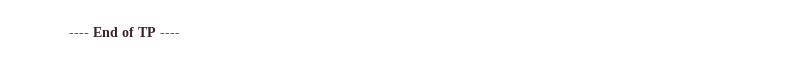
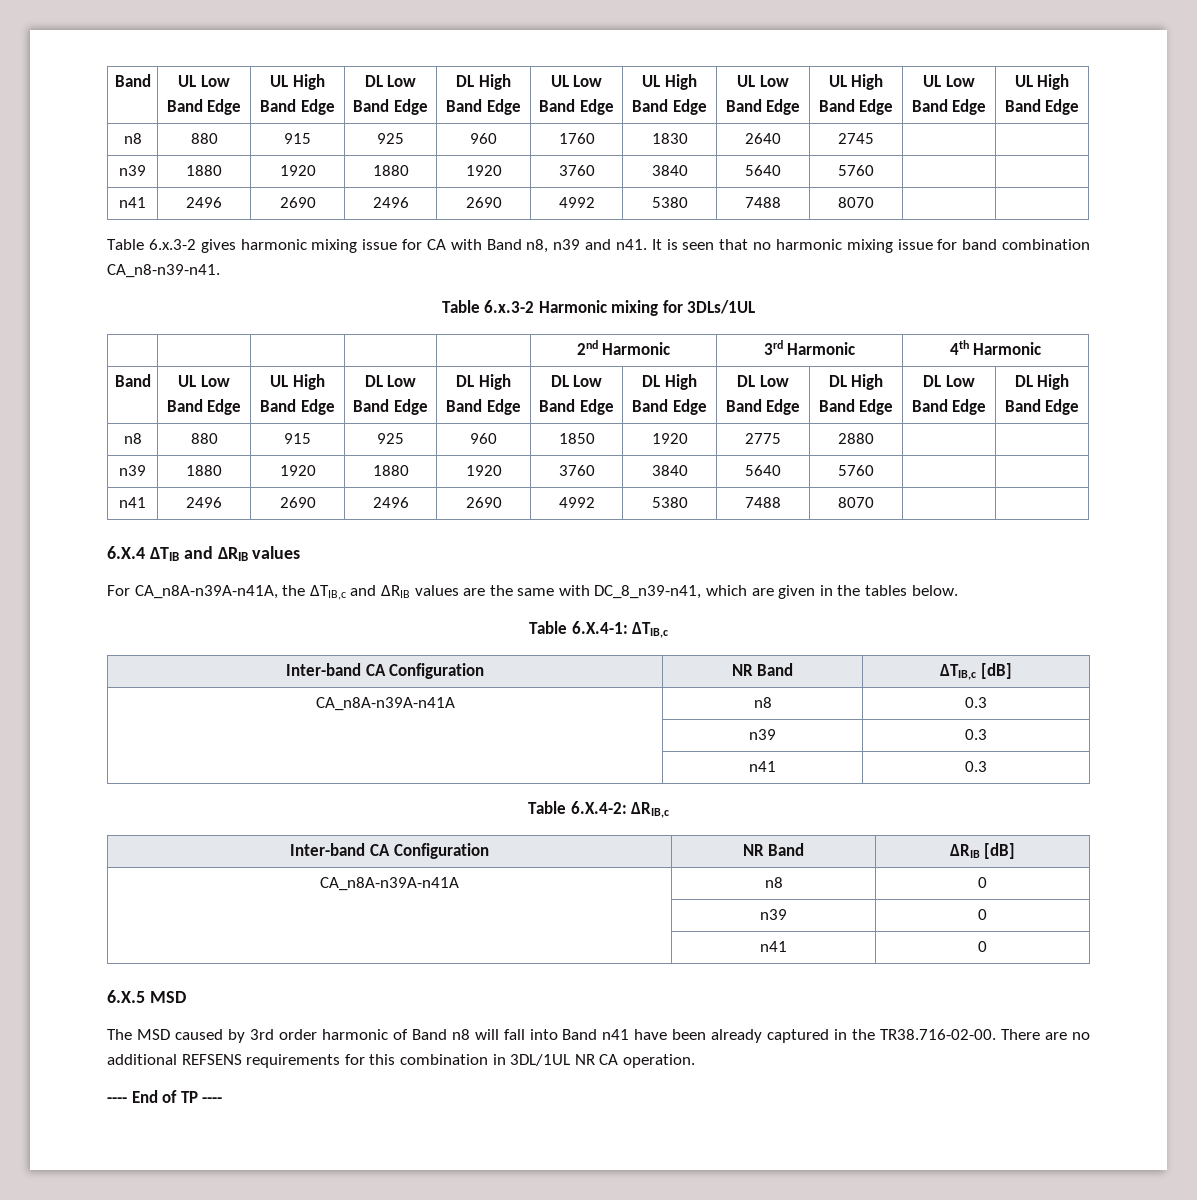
(69, 35) none -> [114,74,151,87] [178,75,230,87] [166,99,242,115] [270,74,325,90] [260,99,335,115] [364,75,417,87] [353,99,428,115] [456,74,511,90] [446,99,521,115] [550,75,603,87] [539,99,614,115] [642,74,697,90] [632,99,707,115] [737,75,789,87] [725,99,801,115] [828,74,884,90] [818,99,894,115] [923,75,975,87] [911,99,987,115] [1014,74,1070,90] [1004,99,1080,115] [123,133,142,144] [190,133,218,144] [284,133,311,144] [377,133,404,144] [470,133,497,144] [558,133,595,144] [651,133,688,144] [745,133,781,144] [838,133,874,144] [119,165,146,176] [186,165,222,176] [279,165,316,176] [372,165,409,176] [465,165,502,176] [558,165,595,176] [651,165,688,176] [745,165,781,176] [838,165,874,176] [119,197,146,208] [186,197,222,208] [279,197,316,208] [372,197,409,208] [465,197,502,208] [558,197,595,208] [651,197,688,208] [745,197,781,208] [838,197,874,208] [107,239,1091,253] [107,264,220,278] [441,300,756,316] [576,340,671,355] [763,340,856,355] [949,340,1042,355] [114,374,151,387] [178,375,230,387] [166,399,242,415] [270,374,325,390] [260,399,335,415] [364,375,417,387] [353,399,428,415] [456,374,511,390] [446,399,521,415] [550,375,603,387] [539,399,614,415] [642,374,697,390] [632,399,707,415] [737,375,789,387] [725,399,801,415] [828,374,884,390] [818,399,894,415] [923,375,975,387] [911,399,987,415] [1014,374,1070,390] [1004,399,1080,415] [123,433,142,444] [190,433,218,444] [284,433,311,444] [377,433,404,444] [470,433,497,444] [558,433,595,444] [651,433,688,444] [745,433,781,444] [838,433,874,444] [119,465,146,476] [186,465,222,476] [279,465,316,476] [372,465,409,476] [465,465,502,476] [558,465,595,476] [651,465,688,476] [745,465,781,476] [838,465,874,476] [119,497,146,508] [186,497,222,508] [279,497,316,508] [372,497,409,508] [465,497,502,508] [558,497,595,508] [651,497,688,508] [745,497,781,508] [838,497,874,508] [107,546,301,561] [107,585,958,600] [528,621,669,638] [285,663,485,679] [731,663,794,676] [940,663,1012,680] [315,697,455,711] [753,697,772,708] [965,697,987,708] [749,729,776,740] [965,729,987,740] [749,761,776,772] [965,761,987,772] [527,801,670,818] [290,843,489,859] [742,843,805,856] [949,843,1016,859] [320,877,459,891] [764,877,783,888] [978,877,987,888] [760,909,787,920] [978,909,987,920] [760,941,787,952] [978,941,987,952] [107,990,186,1003] [107,1029,1091,1043] [107,1054,695,1068] Band | UL Low Band Edge | UL High Band Edge | DL Low Band Edge | DL High Band Edge | UL Low Band Edge | UL High Band Edge | UL Low Band Edge | UL High Band Edge | UL Low Band Edge | UL High Band Edge // n8 | 880 | 915 | 925 | 960 | 1760 | 1830 | 2640 | 2745 | | // n39 | 1880 | 1920 | 1880 | 1920 | 3760 | 3840 | 5640 | 5760 | | // n41 | 2496 | 2690 | 2496 | 2690 | 4992 | 5380 | 7488 | 8070 | | // Table 6.x.3-2 gives harmonic mixing issue for CA with Band n8, n39 and n41. It is seen that no harmonic mixing issue for band combination CA_n8-n39-n41. // Table 6.x.3-2 Harmonic mixing for 3DLs/1UL // | | | | | 2nd Harmonic | 3rd Harmonic | 4th Harmonic // Band | UL Low Band Edge | UL High Band Edge | DL Low Band Edge | DL High Band Edge | DL Low Band Edge | DL High Band Edge | DL Low Band Edge | DL High Band Edge | DL Low Band Edge | DL High Band Edge // n8 | 880 | 915 | 925 | 960 | 1850 | 1920 | 2775 | 2880 | | // n39 | 1880 | 1920 | 1880 | 1920 | 3760 | 3840 | 5640 | 5760 | | // n41 | 2496 | 2690 | 2496 | 2690 | 4992 | 5380 | 7488 | 8070 | | // 6.X.4 ∆TIB and ∆RIB values // For CA_n8A-n39A-n41A, the ΔTIB,c and ΔRIB values are the same with DC_8_n39-n41, which are given in the tables below. // Table 6.X.4-1: ΔTIB,c // Inter-band CA Configuration | NR Band | ΔTIB,c [dB] // CA_n8A-n39A-n41A | n8 | 0.3 // | n39 | 0.3 // | n41 | 0.3 // Table 6.X.4-2: ΔRIB,c // Inter-band CA Configuration | NR Band | ΔRIB [dB] // CA_n8A-n39A-n41A | n8 | 0 // | n39 | 0 // | n41 | 0 // 6.X.5 MSD // The MSD caused by 3rd order harmonic of Band n8 will fall into Band n41 have been already captured in the TR38.716-02-00. There are no additional REFSENS requirements for this combination in 3DL/1UL NR CA operation. //

